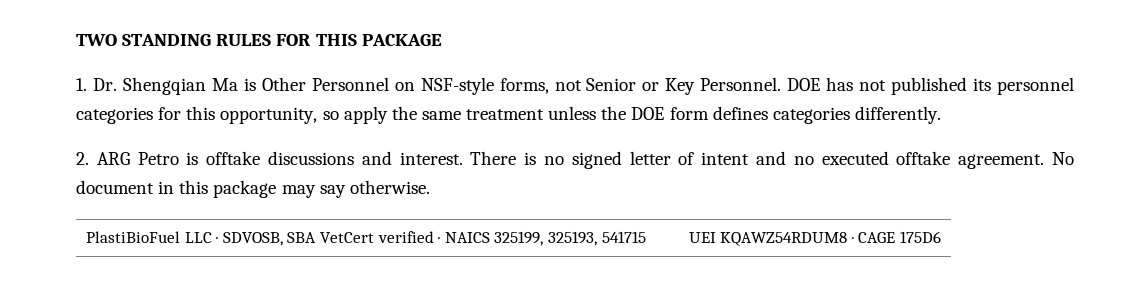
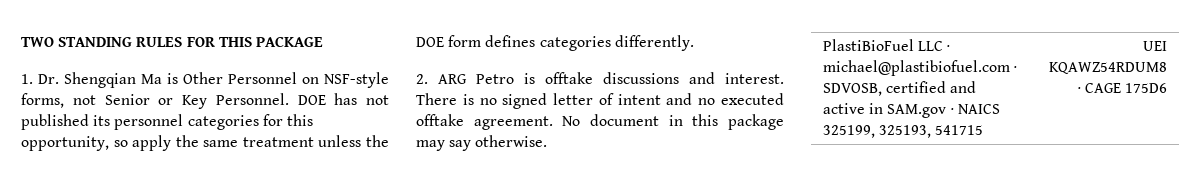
[222,231,434,246] SDVOSB, SBA VetCert verified -> [822,60,1018,76] [822,81,977,96] [822,103,947,118] michael@plastibiofuel.com · SDVOSB, certified and active in SAM.gov

